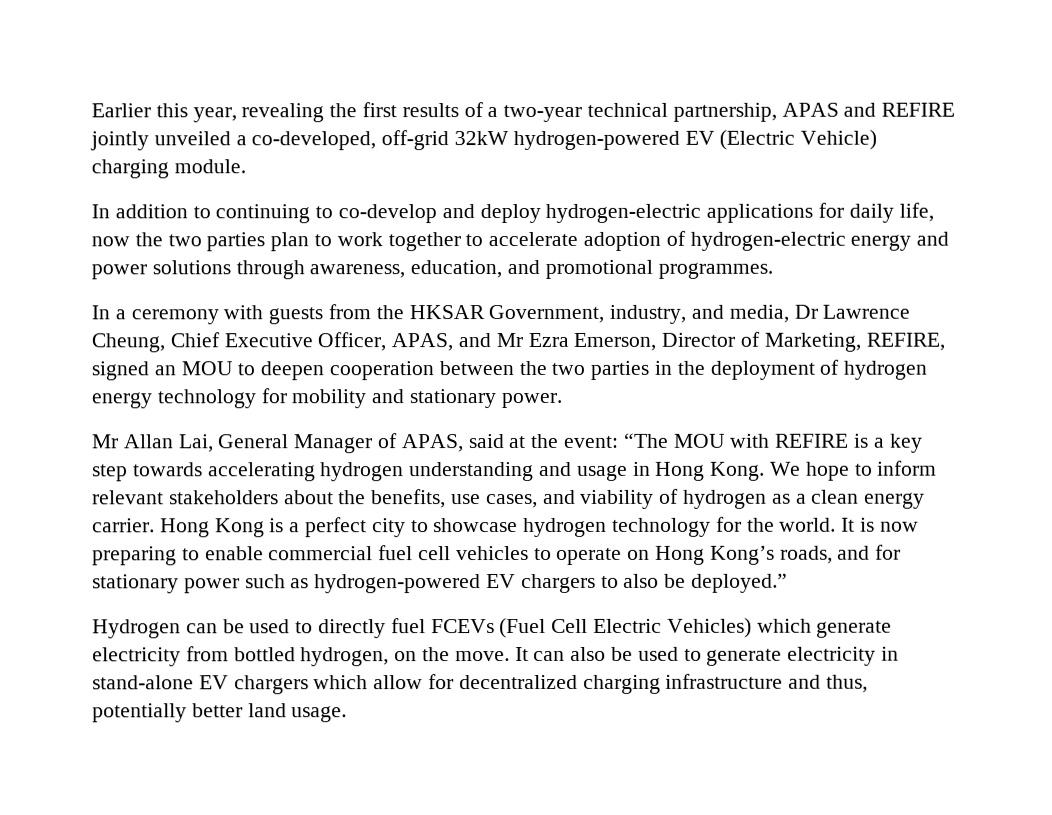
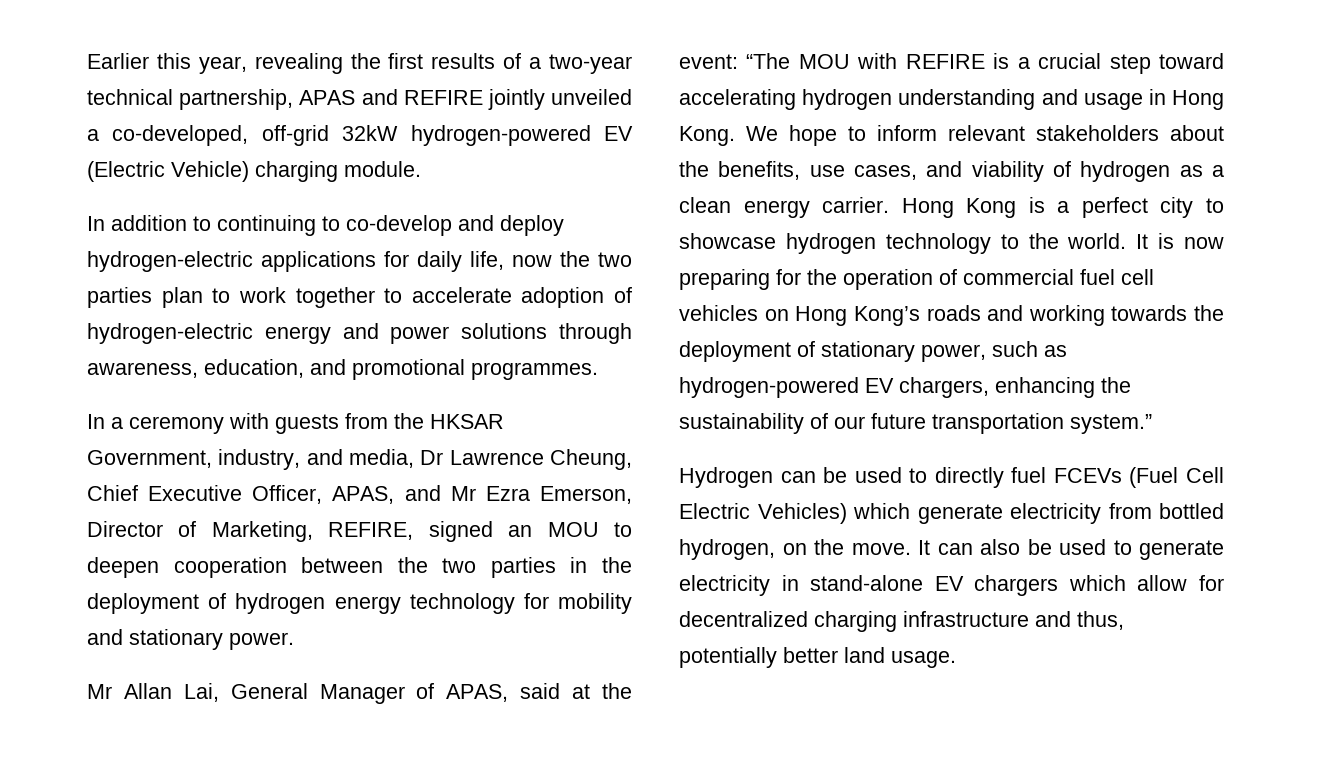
[889,433,923,453] [92,462,203,482] key step towards -> [1038,53,1224,74] crucial step toward
[715,516,742,532] for -> [1000,234,1019,249] to
[181,546,264,561] to enable -> [776,269,957,290] for the operation of
[533,547,623,565] to operate -> (758, 313) none
[779,544,902,564] [92,573,789,594] roads, and for stationary power such as hydrogen-powered EV chargers to also be deployed.” -> [926,305,1224,326] [679,341,1067,362] [679,377,1131,398] [679,413,1152,434] roads and working towards the deployment of stationary power, such as hydrogen-powered EV chargers, enhancing the sustainability of our future transportation system.”

